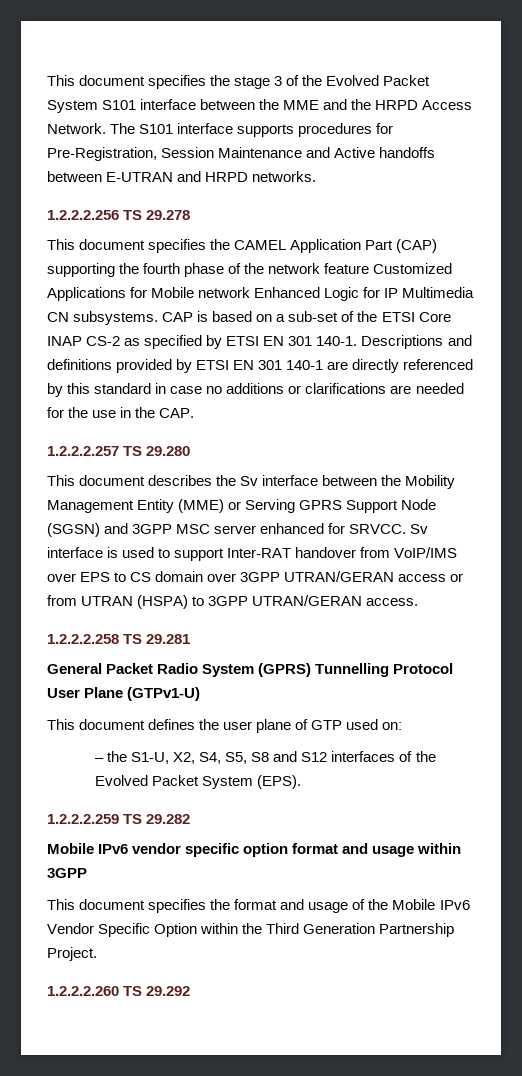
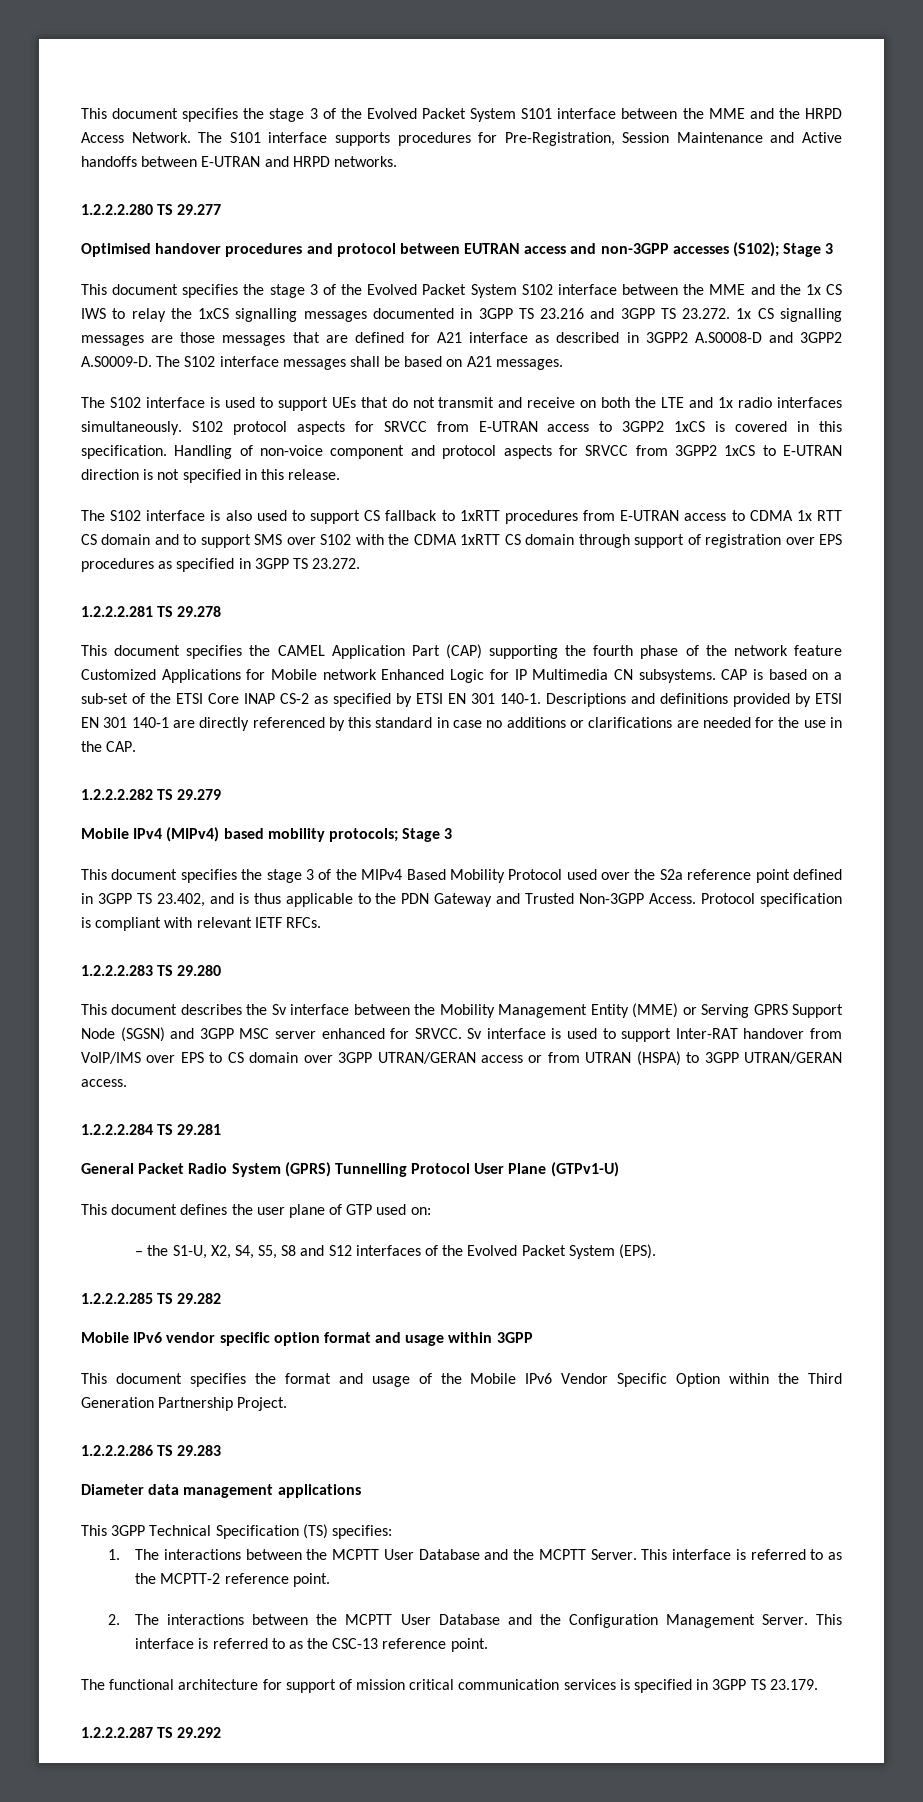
[47,210,119,220] 1.2.2.2.256 -> [81,204,222,215] [81,242,834,257] [81,284,842,298] [81,308,843,322] [81,332,842,346] [81,356,563,370] [81,397,843,411] [81,421,842,435] [81,445,842,459] [81,469,341,483] [81,510,842,524] [81,534,843,548] [81,558,361,572] [81,606,153,617] 1.2.2.2.280 TS 29.277 // Optimised handover procedures and protocol between EUTRAN access and non-3GPP accesses (S102); Stage 3 // This document specifies the stage 3 of the Evolved Packet System S102 interface between the MME and the 1x CS IWS to relay the 1xCS signalling messages documented in 3GPP TS 23.216 and 3GPP TS 23.272. 1x CS signalling messages are those messages that are defined for A21 interface as described in 3GPP2 A.S0008-D and 3GPP2 A.S0009-D. The S102 interface messages shall be based on A21 messages. // The S102 interface is used to support UEs that do not transmit and receive on both the LTE and 1x radio interfaces simultaneously. S102 protocol aspects for SRVCC from E-UTRAN access to 3GPP2 1xCS is covered in this specification. Handling of non-voice component and protocol aspects for SRVCC from 3GPP2 1xCS to E-UTRAN direction is not specified in this release. // The S102 interface is also used to support CS fallback to 1xRTT procedures from E-UTRAN access to CDMA 1x RTT CS domain and to support SMS over S102 with the CDMA 1xRTT CS domain through support of registration over EPS procedures as specified in 3GPP TS 23.272. // 1.2.2.2.281
[47,446,119,456] 1.2.2.2.257 -> [81,789,222,800] [81,827,453,842] [81,869,843,883] [81,893,843,907] [81,917,321,931] [81,965,153,976] 1.2.2.2.282 TS 29.279 // Mobile IPv4 (MIPv4) based mobility protocols; Stage 3 // This document specifies the stage 3 of the MIPv4 Based Mobility Protocol used over the S2a reference point defined in 3GPP TS 23.402, and is thus applicable to the PDN Gateway and Trusted Non-3GPP Access. Protocol specification is compliant with relevant IETF RFCs. // 1.2.2.2.283
[47,634,119,644] 1.2.2.2.258 -> [81,1124,153,1135] 1.2.2.2.284
[47,814,119,824] 1.2.2.2.259 -> [81,1293,153,1304] 1.2.2.2.285
[47,986,119,996] 1.2.2.2.260 -> [81,1445,222,1456] [81,1484,361,1498] [81,1524,392,1539] [108,1549,842,1560] [135,1573,330,1587] [108,1614,842,1628] [135,1638,488,1652] [81,1679,818,1693] [81,1727,153,1738] 1.2.2.2.286 TS 29.283 // Diameter data management applications // This 3GPP Technical Specification (TS) specifies: // 1. The interactions between the MCPTT User Database and the MCPTT Server. This interface is referred to as the MCPTT-2 reference point. // 2. The interactions between the MCPTT User Database and the Configuration Management Server. This interface is referred to as the CSC-13 reference point. // The functional architecture for support of mission critical communication services is specified in 3GPP TS 23.179. // 1.2.2.2.287

